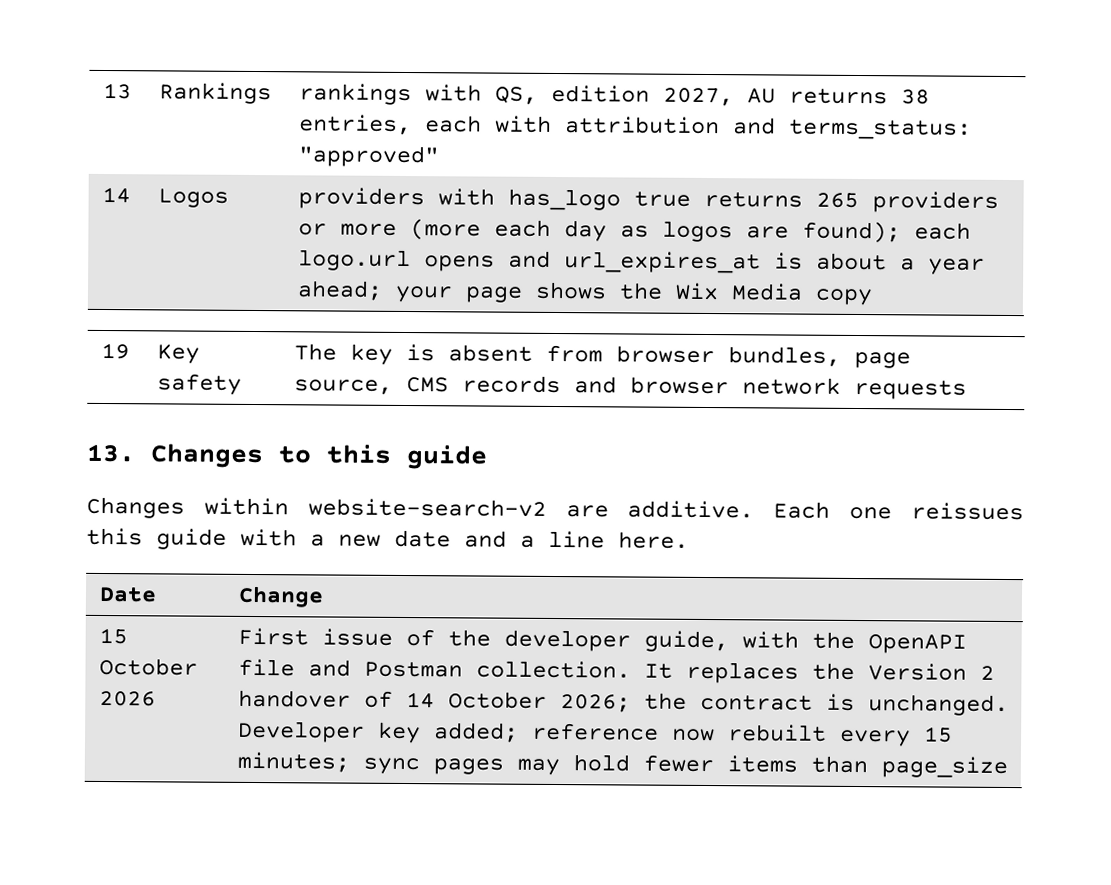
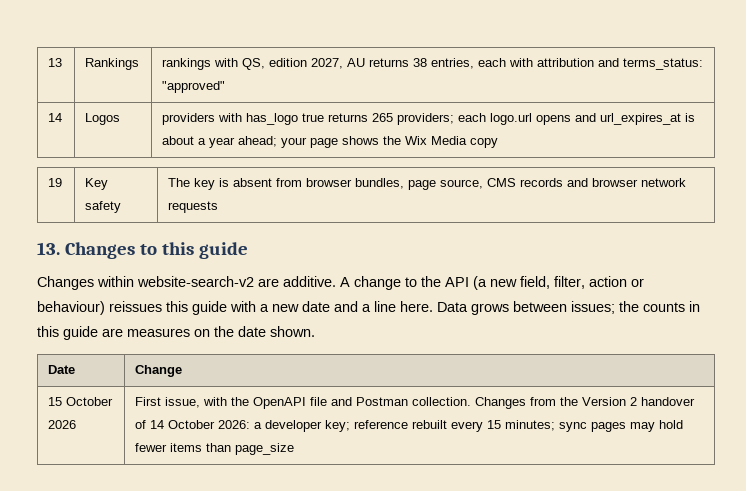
[871,191,999,213] [297,219,901,244] providers or more (more each day as logos are found); -> [397,113,455,125] providers;
[773,501,893,520] Each one -> [340,276,644,290] [37,301,105,315] A change to the API (a new field, filter, action or behaviour)
(689, 540) none -> [437,301,700,315] [37,326,315,340] Data grows between issues; the counts in this guide are measures on the date shown.
[321,628,729,653] issue of the developer guide, -> [165,397,201,408] issue,
[643,661,799,684] It replaces -> [475,397,557,409] Changes from
[559,692,1009,717] [237,720,715,744] 2026; the contract is unchanged. Developer key added; reference now -> [218,420,409,432] 2026: a developer key; reference

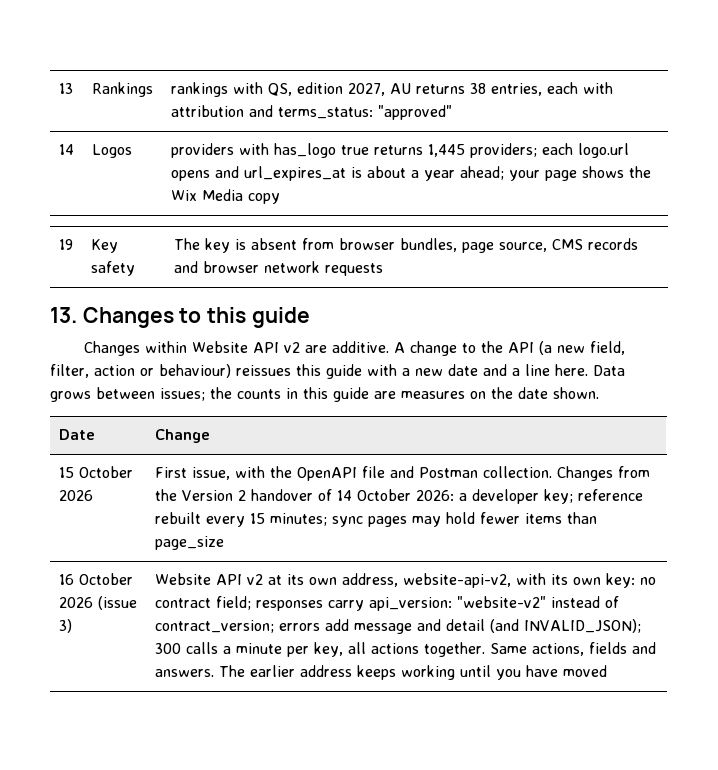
[372,113,394,122] 265 -> [427,144,465,157] 1,445
[137,276,254,287] website-search-v2 -> [191,341,300,353] Website API v2
(295, 449) none -> [58,573,133,585] [58,596,137,610] [58,619,72,633] [154,573,656,588] [154,596,619,611] [154,619,641,634] [154,642,656,657] [154,665,607,680] // 16 October 2026 (issue 3) | Website API v2 at its own address, website-api-v2, with its own key: no contract field; responses carry api_version: "website-v2" instead of contract_version; errors add message and detail (and INVALID_JSON); 300 calls a minute per key, all actions together. Same actions, fields and answers. The earlier address keeps working until you have moved

